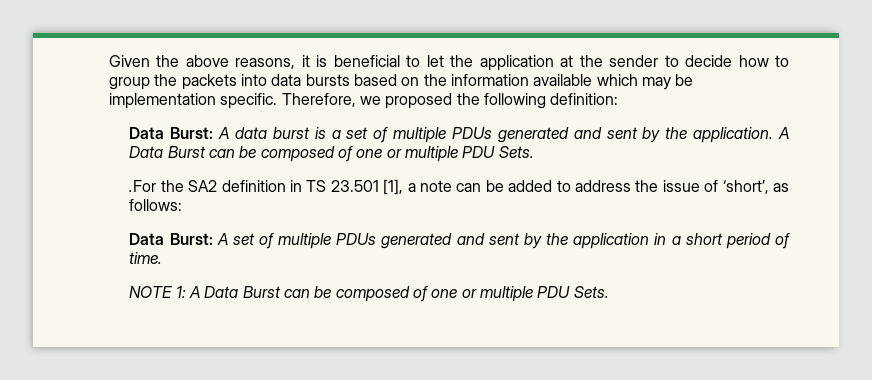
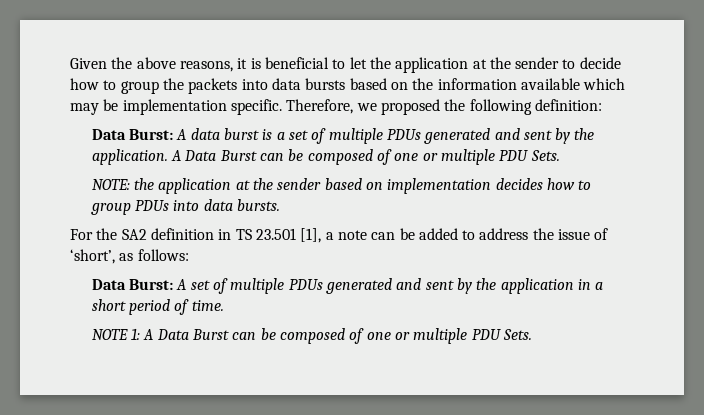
[129,180,157,192] .For -> [91,178,592,194] [90,199,280,215] [70,229,93,240] NOTE: the application at the sender based on implementation decides how to group PDUs into data bursts. // For

